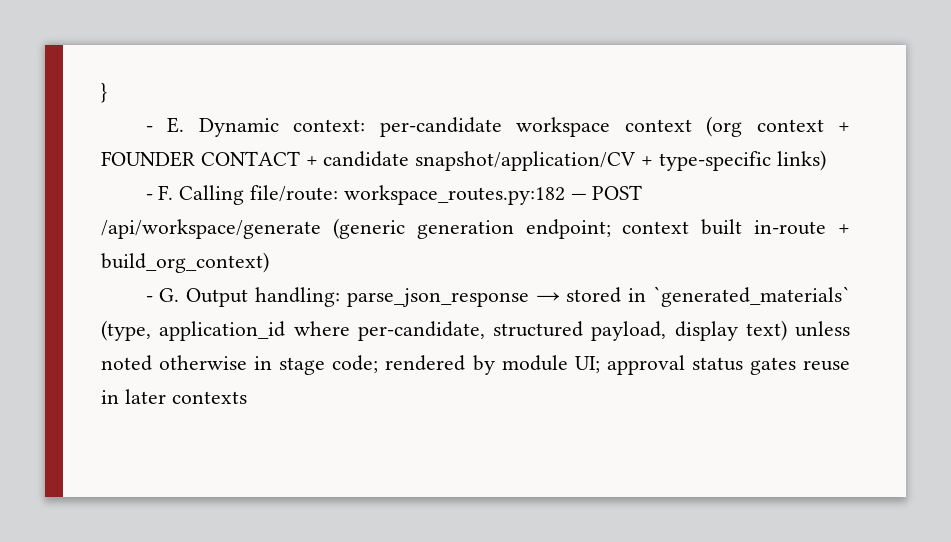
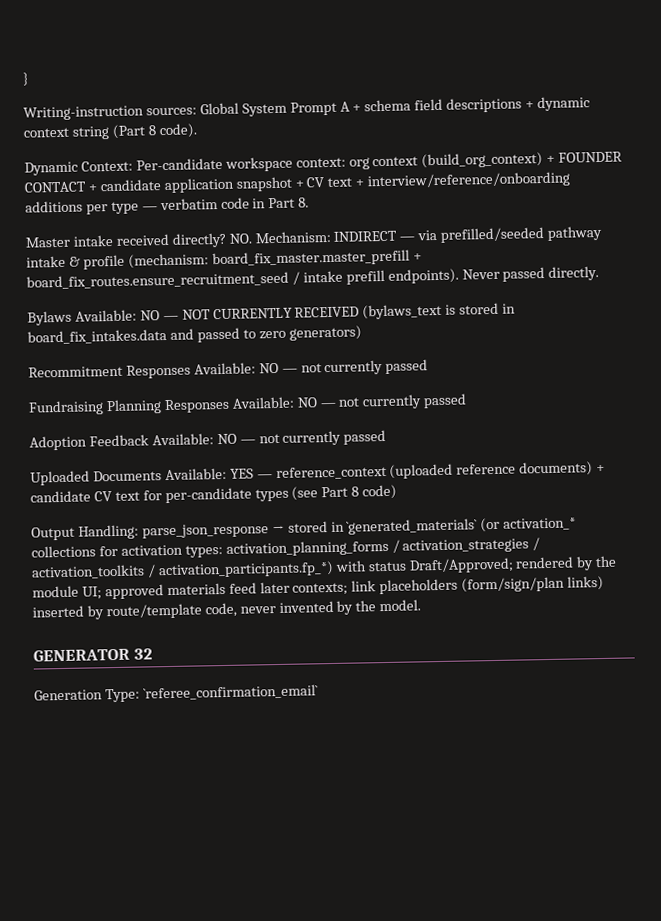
[145,116,824,137] - E. Dynamic context: per-candidate workspace context (org context -> [23,96,591,121] [23,123,198,140] [24,152,544,176] Writing-instruction sources: Global System Prompt A + schema field descriptions + dynamic context string (Part 8 code). // Dynamic Context: Per-candidate workspace context: org context (build_org_context)
[415,150,826,171] [145,185,643,205] [101,218,851,239] [101,252,269,273] [145,287,341,307] snapshot/application/CV + type-specific links) // - F. Calling file/route: workspace_routes.py:182 — POST /api/workspace/generate (generic generation endpoint; context built in-route + build_org_context) // - G. Output handling: -> [163,171,571,194] [25,197,310,215] [25,225,603,248] [26,249,422,270] [26,265,600,290] [27,302,517,326] [27,325,362,345] [28,359,429,379] [28,393,468,416] [29,429,387,451] [30,461,606,486] [30,484,398,504] [31,524,139,541] application snapshot + CV text + interview/reference/onboarding additions per type — verbatim code in Part 8. // Master intake received directly? NO. Mechanism: INDIRECT — via prefilled/seeded pathway intake & profile (mechanism: board_fix_master.master_prefill + board_fix_routes.ensure_recruitment_seed / intake prefill endpoints). Never passed directly. // Bylaws Available: NO — NOT CURRENTLY RECEIVED (bylaws_text is stored in board_fix_intakes.data and passed to zero generators) // Recommitment Responses Available: NO — not currently passed // Fundraising Planning Responses Available: NO — not currently passed // Adoption Feedback Available: NO — not currently passed // Uploaded Documents Available: YES — reference_context (uploaded reference documents) + candidate CV text for per-candidate types (see Part 8 code) // Output Handling:
[101,320,850,341] [101,355,379,375] (type, application_id where per-candidate, structured payload, display text) unless noted otherwise in stage code; -> [480,517,577,533] [31,537,541,558] [31,557,514,580] (or activation_* collections for activation types: activation_planning_forms / activation_strategies / activation_toolkits / activation_participants.fp_*) with status Draft/Approved;
(495, 365) none -> [595,555,618,568] the
[606,355,850,375] [101,389,247,404] approval status gates reuse in later contexts -> [104,575,605,600] [32,599,422,620] [33,648,153,662] [34,684,319,703] approved materials feed later contexts; link placeholders (form/sign/plan links) inserted by route/template code, never invented by the model. // GENERATOR 32 // Generation Type: `referee_confirmation_email`

